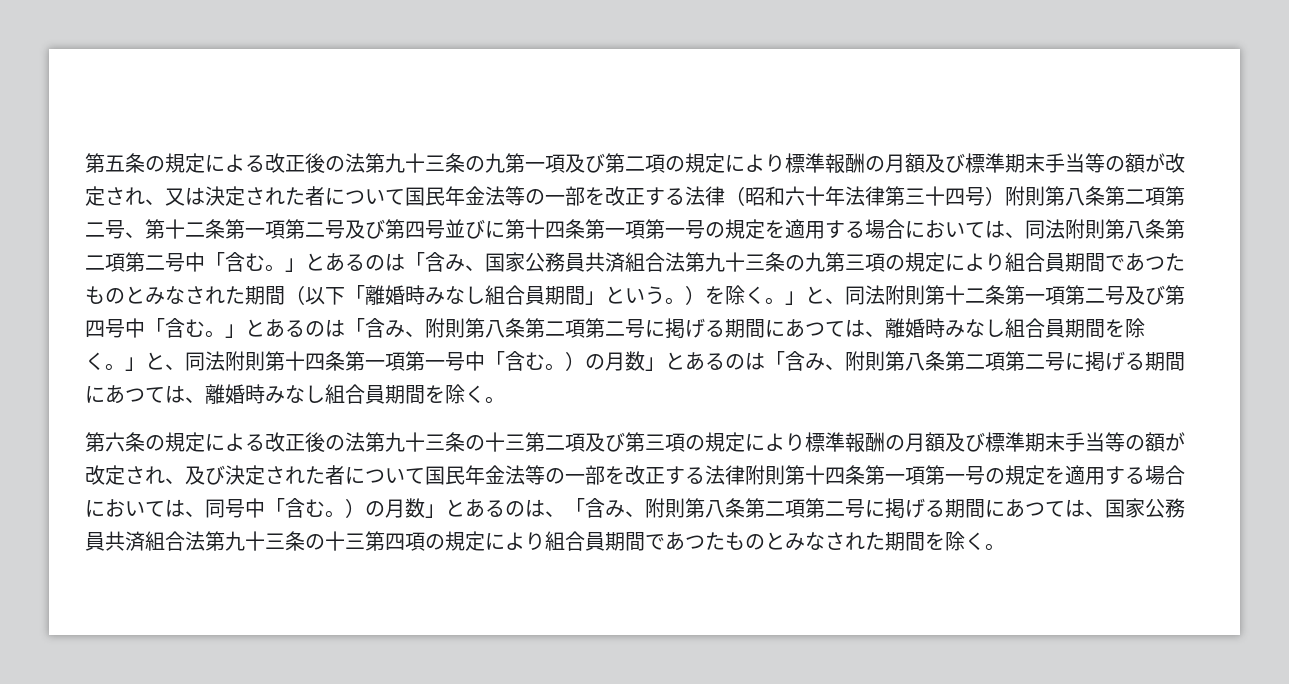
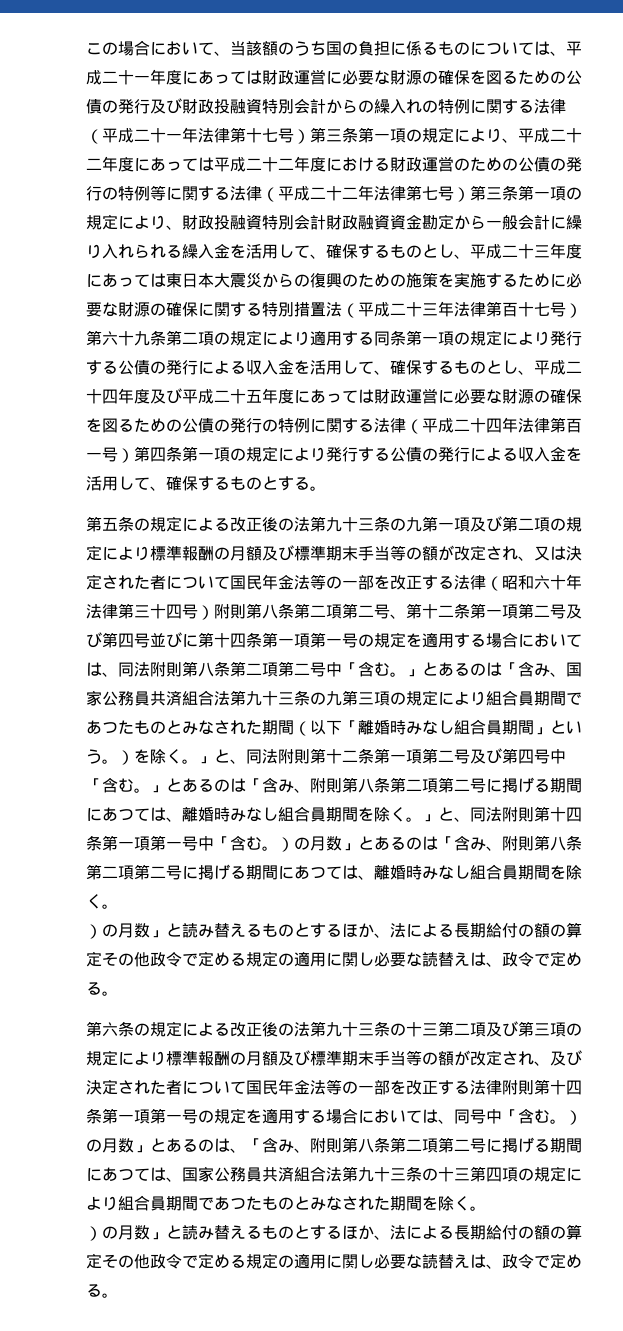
(85, 163) none -> [86,40,582,56] [86,69,582,85] [86,98,566,114] [86,127,582,144] [86,156,582,172] [86,185,582,202] [86,214,582,230] [86,243,582,259] [86,272,582,288] [86,301,582,318] [86,330,582,346] [86,360,582,375] [86,388,582,404] [86,417,582,434] [86,446,582,463] [86,476,326,491] この場合において、当該額のうち国の負担に係るものについては、平成二十一年度にあっては財政運営に必要な財源の確保を図るための公債の発行及び財政投融資特別会計からの繰入れの特例に関する法律（平成二十一年法律第十七号）第三条第一項の規定により、平成二十二年度にあっては平成二十二年度における財政運営のための公債の発行の特例等に関する法律（平成二十二年法律第七号）第三条第一項の規定により、財政投融資特別会計財政融資資金勘定から一般会計に繰り入れられる繰入金を活用して、確保するものとし、平成二十三年度にあっては東日本大震災からの復興のための施策を実施するために必要な財源の確保に関する特別措置法（平成二十三年法律第百十七号）第六十九条第二項の規定により適用する同条第一項の規定により発行する公債の発行による収入金を活用して、確保するものとし、平成二十四年度及び平成二十五年度にあっては財政運営に必要な財源の確保を図るための公債の発行の特例に関する法律（平成二十四年法律第百一号）第四条第一項の規定により発行する公債の発行による収入金を活用して、確保するものとする。 //
(505, 400) none -> [86,922,582,939] [86,951,582,967] [86,982,118,996] // ）の月数」と読み替えるものとするほか、法による長期給付の額の算定その他政令で定める規定の適用に関し必要な読替えは、政令で定める。
(1005, 547) none -> [86,1224,582,1241] [86,1253,582,1269] [86,1284,118,1298] // ）の月数」と読み替えるものとするほか、法による長期給付の額の算定その他政令で定める規定の適用に関し必要な読替えは、政令で定める。

